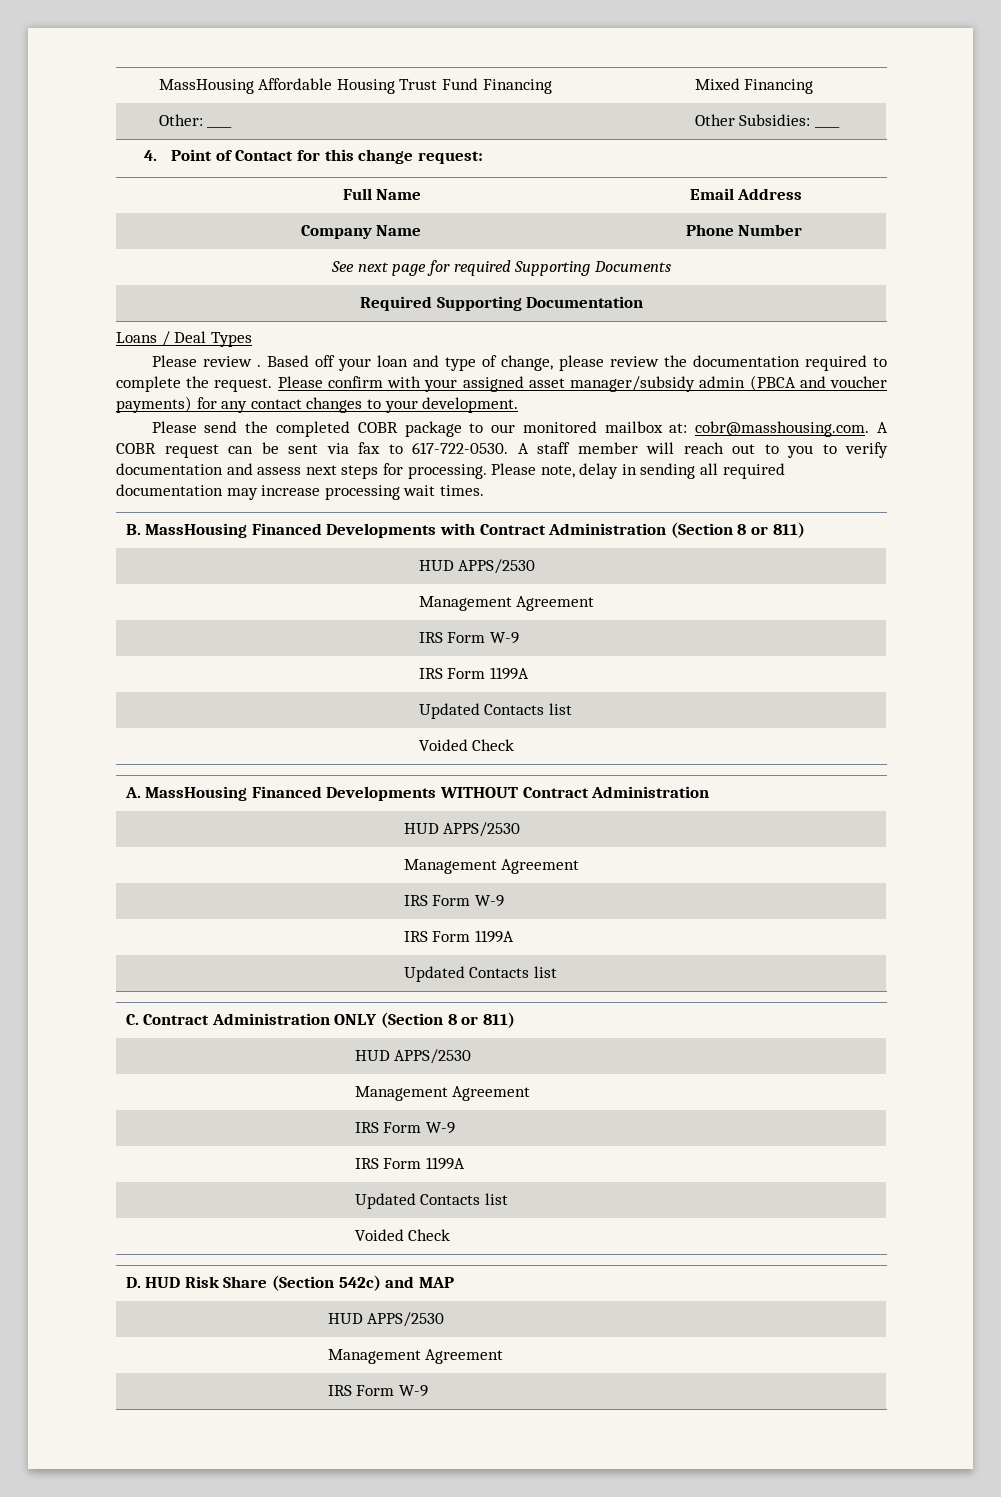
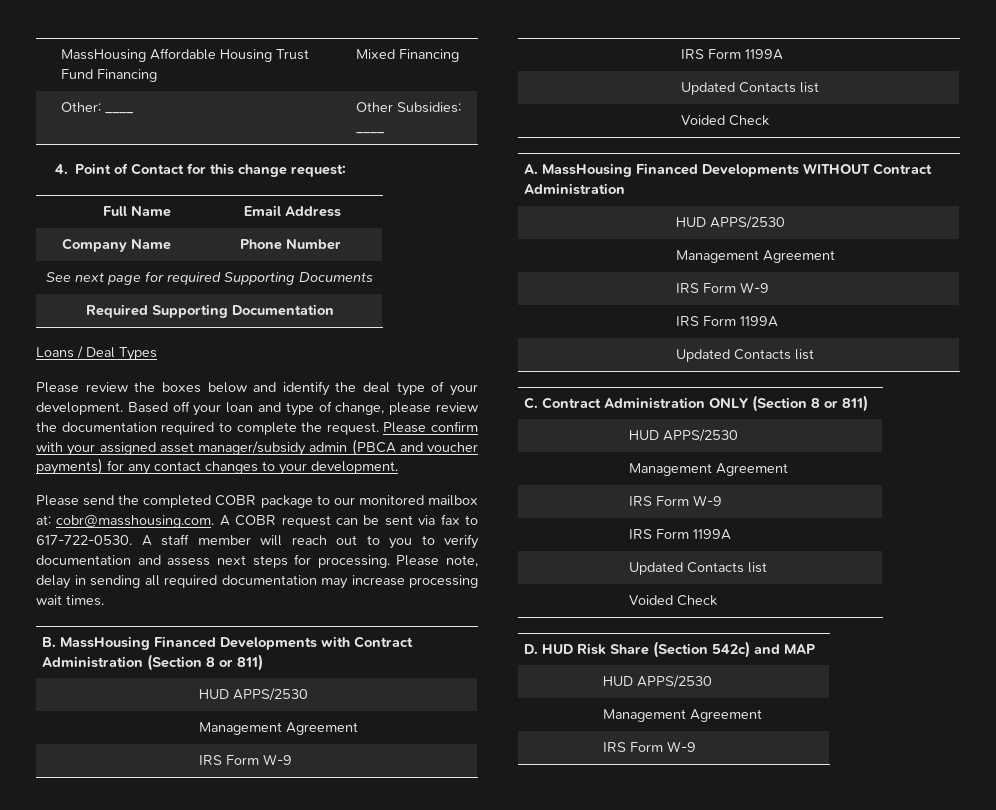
[256,365,261,367] . -> [134,381,478,396] [36,402,123,415] the boxes below and identify the deal type of your development.

